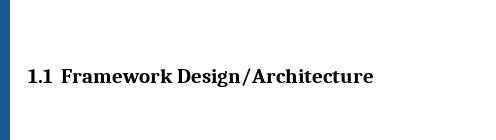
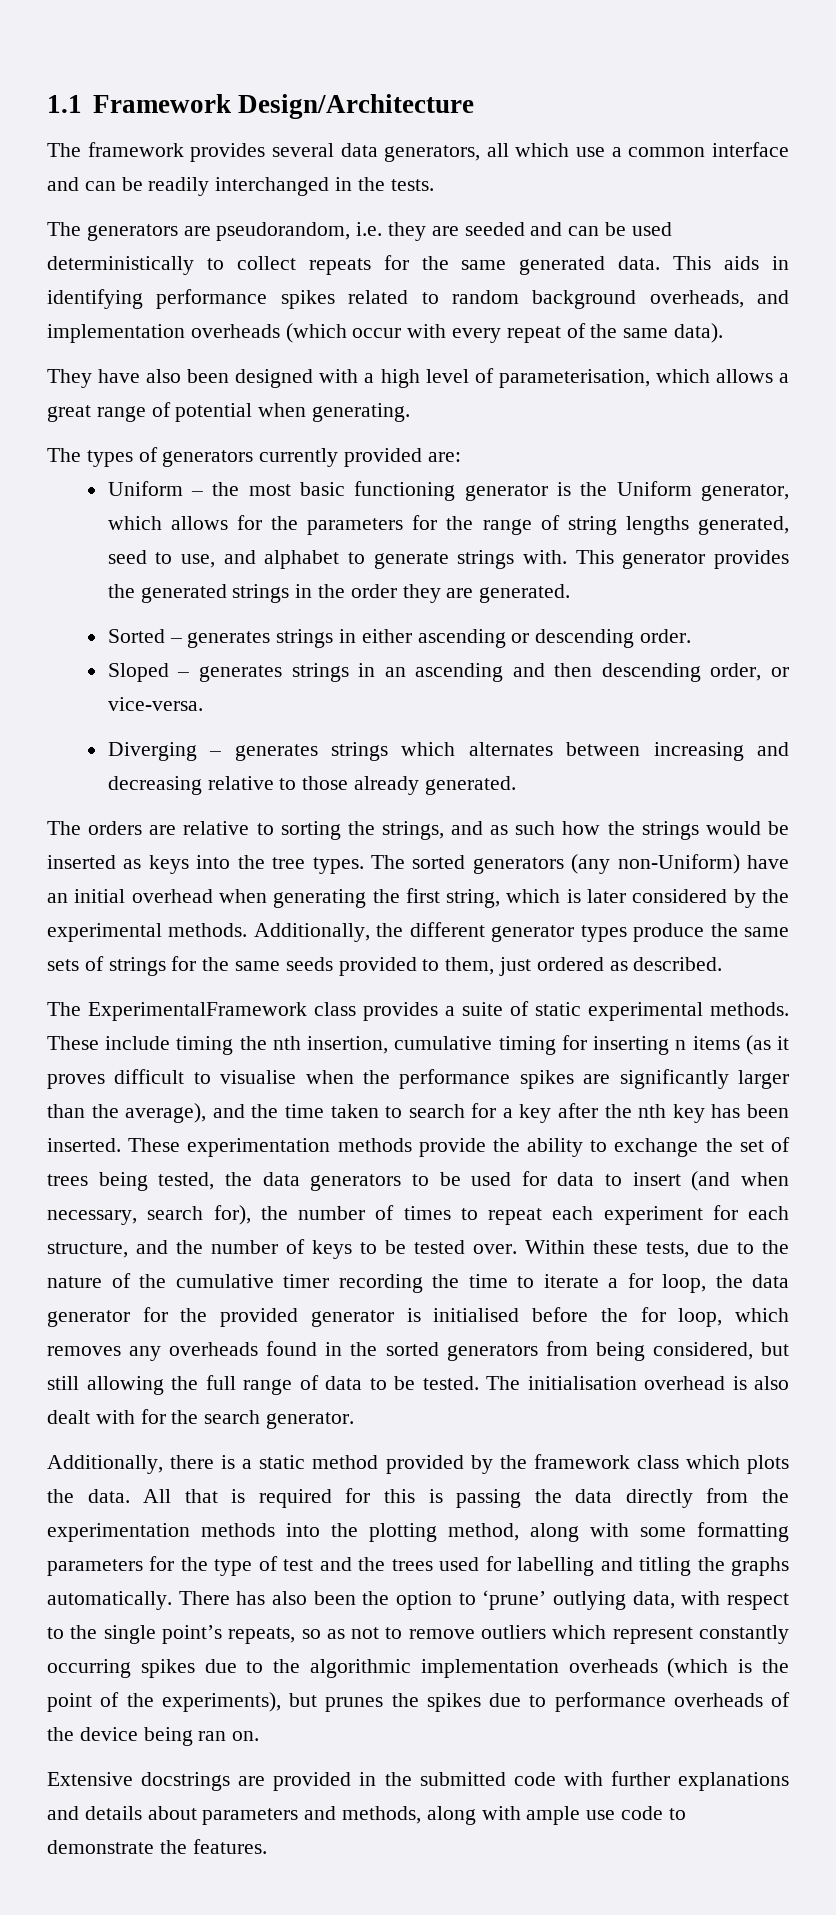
(375, 77) none -> [47,142,789,162] [47,177,434,196] [47,222,672,241] [47,255,789,275] [47,289,789,309] [47,323,724,343] [47,368,790,388] [47,402,411,422] [47,447,461,467] [107,481,789,501] [107,515,789,535] [107,550,790,569] [107,584,571,603] [107,629,692,648] [107,663,789,682] [107,697,203,711] [107,742,789,761] [107,776,516,795] [47,821,789,840] [47,854,789,874] [47,888,789,908] [47,922,790,942] [47,956,723,976] [47,1001,789,1021] [47,1035,790,1055] [47,1069,789,1089] [47,1103,790,1123] [47,1137,790,1157] [47,1171,789,1191] [47,1205,789,1225] [47,1239,789,1259] [47,1273,789,1293] [47,1307,790,1327] [47,1341,789,1361] [47,1375,789,1395] [47,1409,355,1429] [47,1454,790,1474] [47,1488,789,1508] [47,1522,789,1542] [47,1556,789,1576] [47,1590,789,1610] [47,1625,789,1644] [47,1658,789,1678] [47,1692,790,1712] [47,1727,260,1746] [47,1771,790,1791] [47,1806,686,1825] [47,1839,267,1854] // The framework provides several data generators, all which use a common interface and can be readily interchanged in the tests. // The generators are pseudorandom, i.e. they are seeded and can be used deterministically to collect repeats for the same generated data. This aids in identifying performance spikes related to random background overheads, and implementation overheads (which occur with every repeat of the same data). // They have also been designed with a high level of parameterisation, which allows a great range of potential when generating. // The types of generators currently provided are: // Uniform – the most basic functioning generator is the Uniform generator, which allows for the parameters for the range of string lengths generated, seed to use, and alphabet to generate strings with. This generator provides the generated strings in the order they are generated. // Sorted – generates strings in either ascending or descending order. // Sloped – generates strings in an ascending and then descending order, or vice-versa. // Diverging – generates strings which alternates between increasing and decreasing relative to those already generated. // The orders are relative to sorting the strings, and as such how the strings would be inserted as keys into the tree types. The sorted generators (any non-Uniform) have an initial overhead when generating the first string, which is later considered by the experimental methods. Additionally, the different generator types produce the same sets of strings for the same seeds provided to them, just ordered as described. // The ExperimentalFramework class provides a suite of static experimental methods. These include timing the nth insertion, cumulative timing for inserting n items (as it proves difficult to visualise when the performance spikes are significantly larger than the average), and the time taken to search for a key after the nth key has been inserted. These experimentation methods provide the ability to exchange the set of trees being tested, the data generators to be used for data to insert (and when necessary, search for), the number of times to repeat each experiment for each structure, and the number of keys to be tested over. Within these tests, due to the nature of the cumulative timer recording the time to iterate a for loop, the data generator for the provided generator is initialised before the for loop, which removes any overheads found in the sorted generators from being considered, but still allowing the full range of data to be tested. The initialisation overhead is also dealt with for the search generator. // Additionally, there is a static method provided by the framework class which plots the data. All that is required for this is passing the data directly from the experimentation methods into the plotting method, along with some formatting parameters for the type of test and the trees used for labelling and titling the graphs automatically. There has also been the option to ‘prune’ outlying data, with respect to the single point’s repeats, so as not to remove outliers which represent constantly occurring spikes due to the algorithmic implementation overheads (which is the point of the experiments), but prunes the spikes due to performance overheads of the device being ran on. // Extensive docstrings are provided in the submitted code with further explanations and details about parameters and methods, along with ample use code to demonstrate the features.

